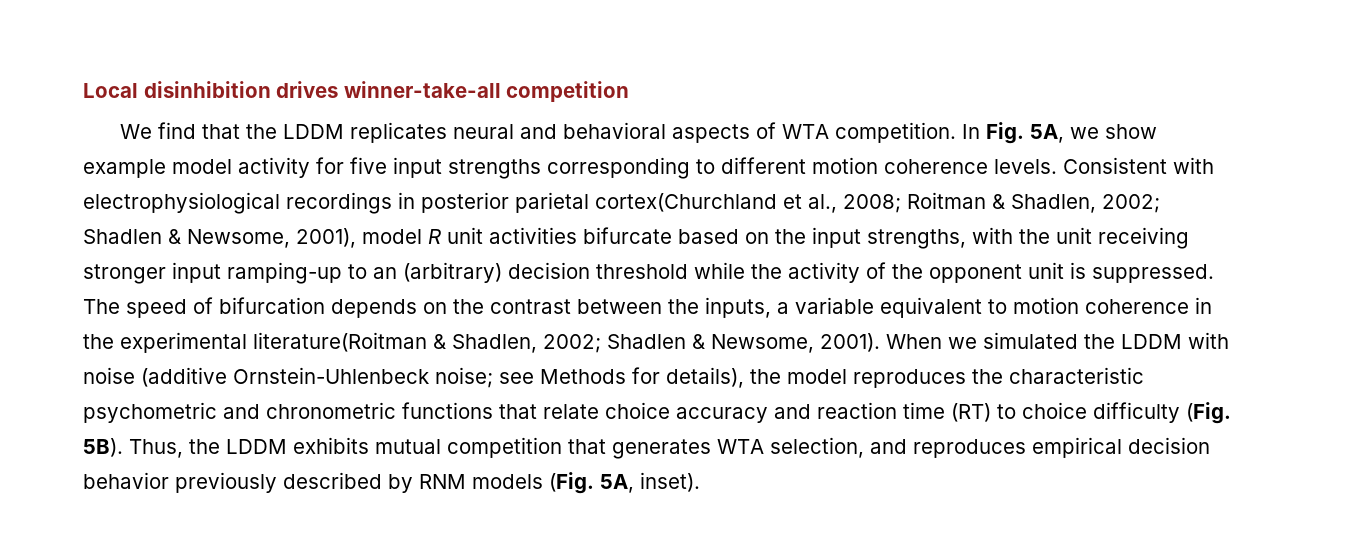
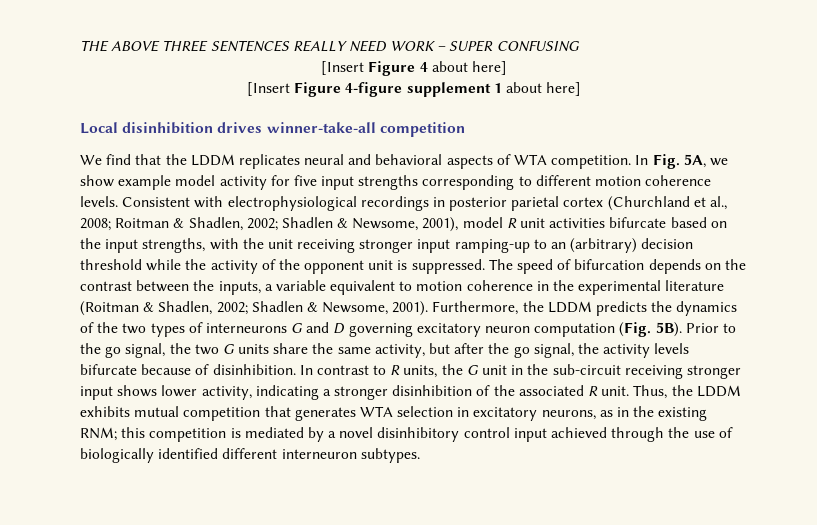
(83, 90) none -> [80,40,580,52] [321,61,507,76] [246,82,582,97] THE ABOVE THREE SENTENCES REALLY NEED WORK – SUPER CONFUSING // [Insert Figure 4 about here] // [Insert Figure 4-figure supplement 1 about here] //
[595,193,777,212] cortex(Churchland -> [563,196,690,211] cortex (Churchland
[253,332,427,352] literature(Roitman -> [665,280,725,291] [80,301,139,316] literature (Roitman
[886,332,1229,349] [83,367,1144,388] [83,402,1231,424] [83,438,123,457] When we simulated the LDDM with noise (additive Ornstein-Uhlenbeck noise; see Methods for details), the model reproduces the characteristic psychometric and chronometric functions that relate choice accuracy and reaction time (RT) to choice difficulty (Fig. 5B). -> [432,301,738,316] [80,322,736,337] [80,343,690,358] [80,364,741,379] [80,385,630,400] Furthermore, the LDDM predicts the dynamics of the two types of interneurons G and D governing excitatory neuron computation (Fig. 5B). Prior to the go signal, the two G units share the same activity, but after the go signal, the activity levels bifurcate because of disinhibition. In contrast to R units, the G unit in the sub-circuit receiving stronger input shows lower activity, indicating a stronger disinhibition of the associated R unit.
[770,437,1210,458] [83,472,700,494] selection, and reproduces empirical decision behavior previously described by RNM models (Fig. 5A, inset). -> [397,406,708,421] [80,427,733,442] [80,448,420,463] selection in excitatory neurons, as in the existing RNM; this competition is mediated by a novel disinhibitory control input achieved through the use of biologically identified different interneuron subtypes.

